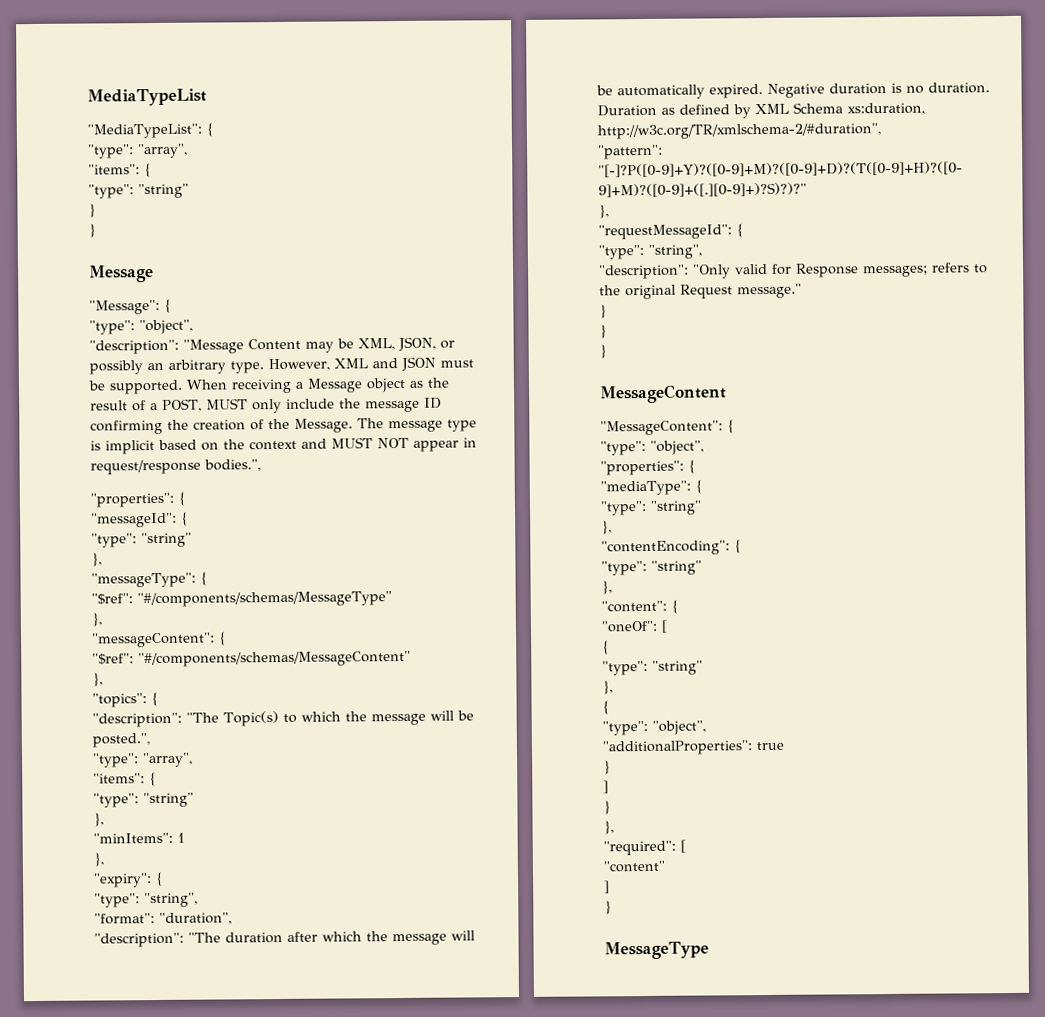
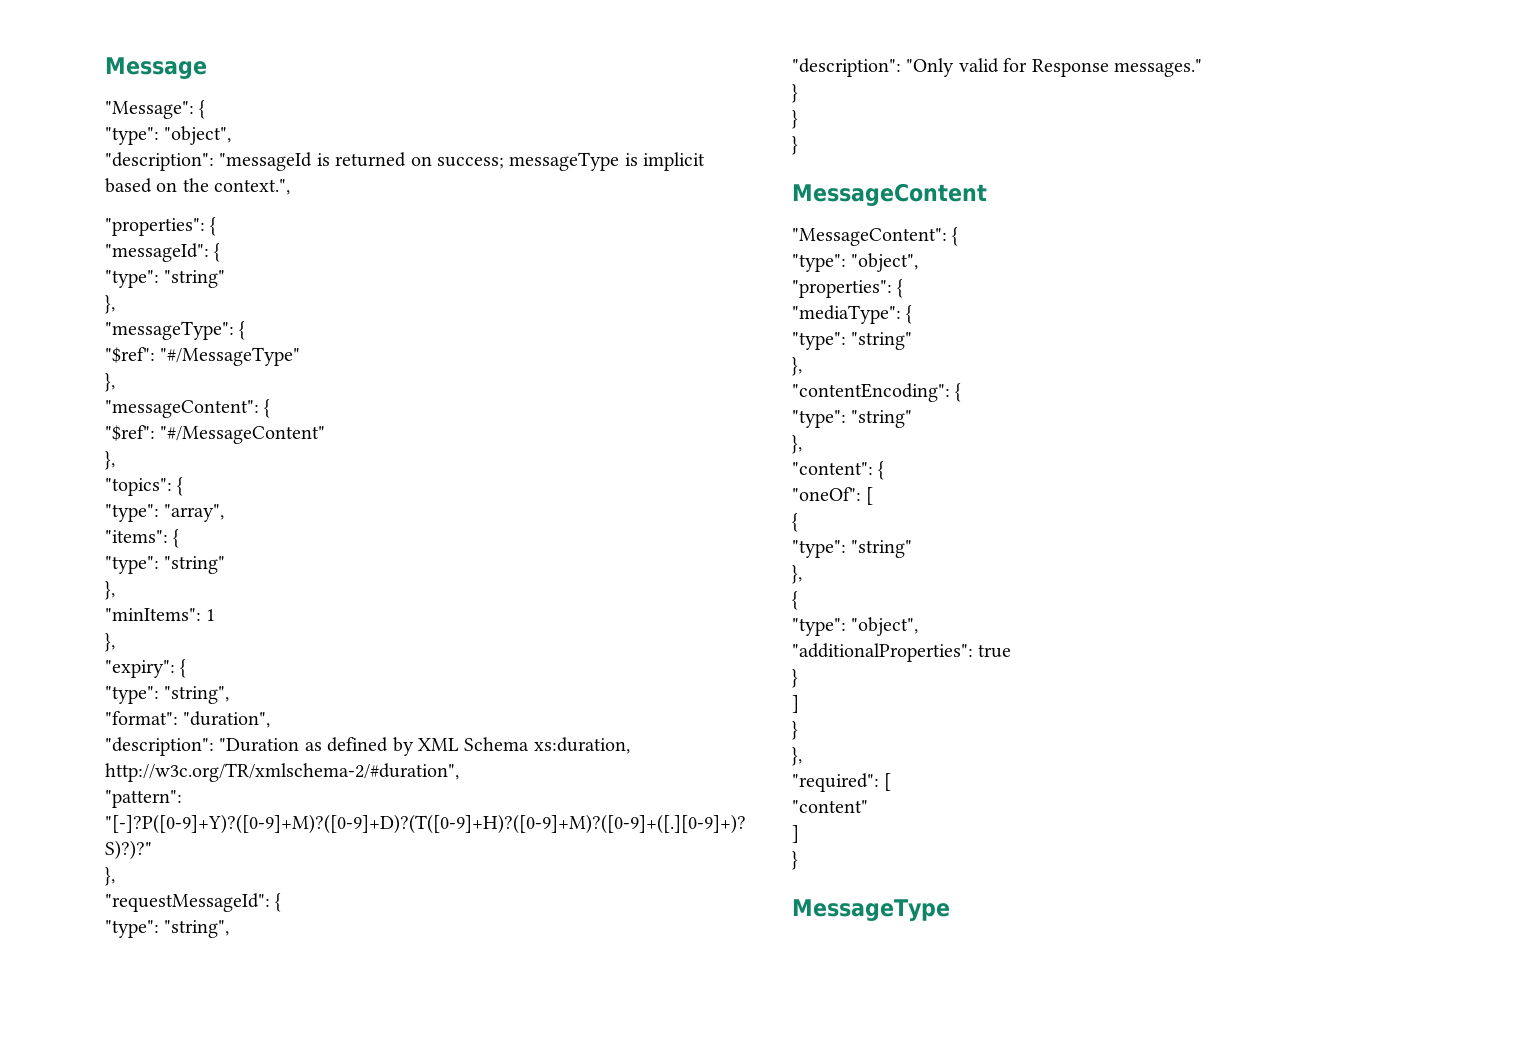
[87,88,207,107] [87,122,214,139] [87,143,188,159] [88,163,152,178] [88,183,189,199] [88,203,96,218] [88,223,96,238] MediaTypeList // "MediaTypeList": { // "type": "array", // "items": { // "type": "string" // } // } // -> (105, 68) none
[183,336,455,354] [89,356,474,375] [88,377,450,395] [90,397,442,414] [90,418,477,435] "Message Content may be XML, JSON, or possibly an arbitrary type. However, XML and JSON must be supported. When receiving a Message object as the result of a POST, MUST only include the message ID confirming the creation of the Message. The message type -> [219,152,620,171] "messageId is returned on success; messageType
[249,437,477,452] [90,459,261,475] context and MUST NOT appear in request/response bodies.", -> [214,179,291,195] context.",
[137,591,392,608] "#/components/schemas/MessageType" -> [160,347,301,366] "#/MessageType"
[138,650,411,668] "#/components/schemas/MessageContent" -> [160,426,326,444] "#/MessageContent"
[92,710,474,728] [92,733,150,748] // "description": "The Topic(s) to which the message will be posted.", -> (184, 486) none
[188,930,475,946] [596,82,990,100] [597,104,657,117] "The duration after which the message will be automatically expired. Negative duration is no duration. Duration -> [219,738,300,752] "Duration
[863,262,988,278] [599,283,802,300] messages; refers to the original Request message." -> [1114,59,1202,77] messages."

